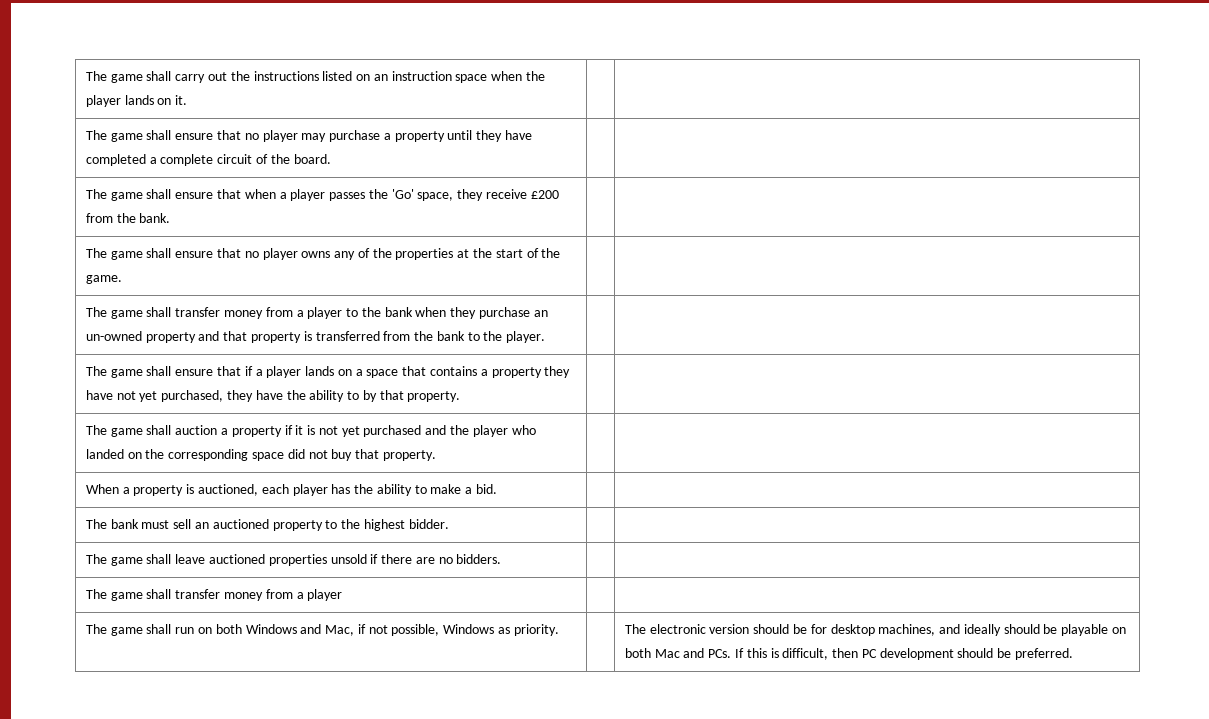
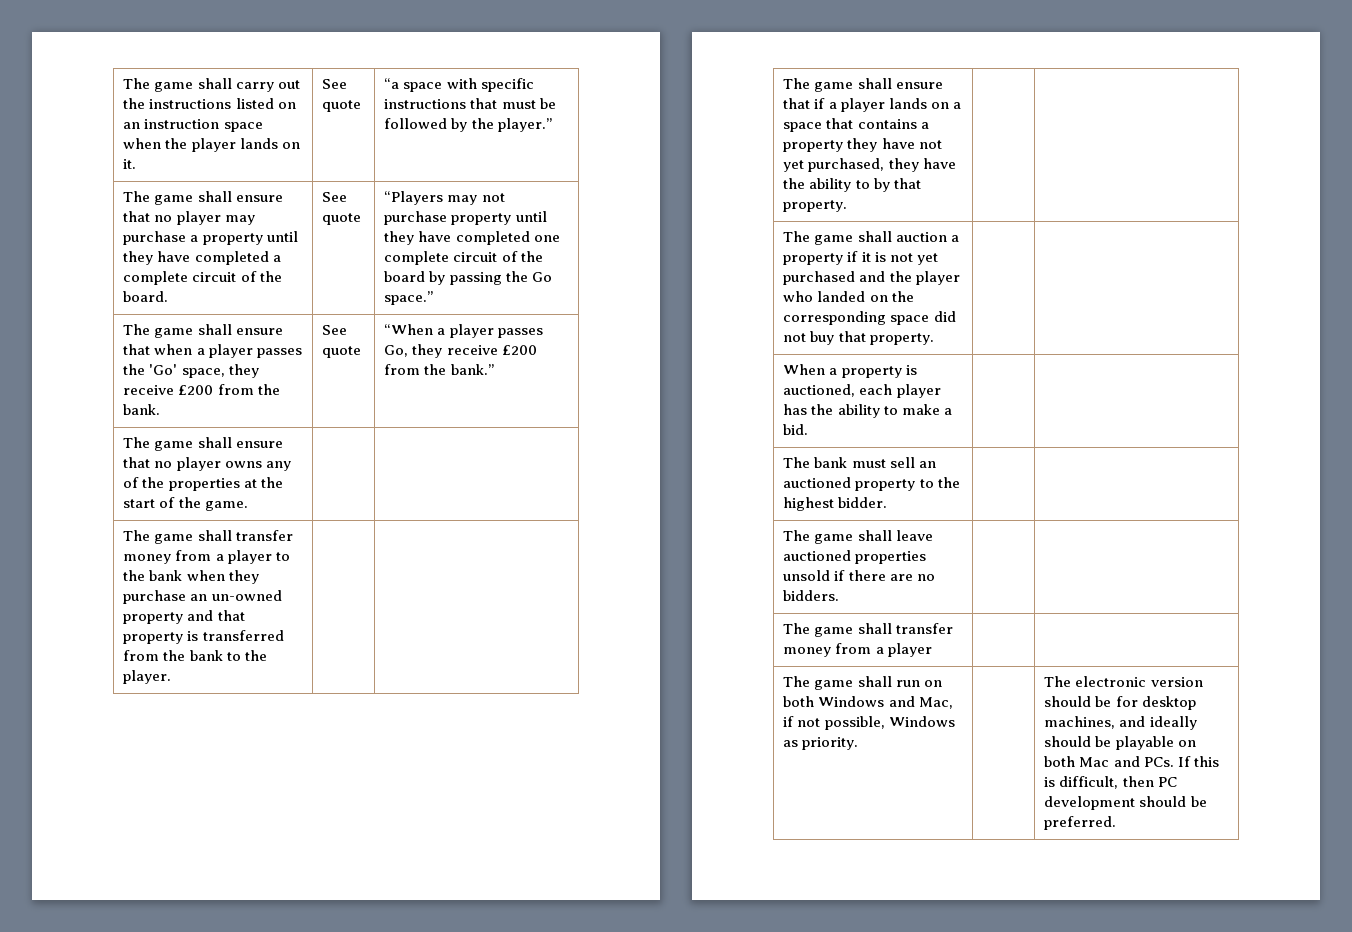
(188, 100) | -> [322,79,348,89] [322,100,362,112] [384,78,534,92] [384,98,556,109] [384,118,552,132] See quote | “a space with specific instructions that must be followed by the player.”
(331, 159) | -> [322,192,348,202] [322,213,362,225] [384,191,505,205] [384,211,547,225] [384,231,560,245] [384,251,543,265] [384,271,552,285] [384,291,434,305] See quote | “Players may not purchase property until they have completed one complete circuit of the board by passing the Go space.”
(171, 218) | -> [322,325,348,335] [322,346,362,358] [384,324,543,338] [384,344,537,358] [384,364,494,375] See quote | “When a player passes Go, they receive £200 from the bank.”

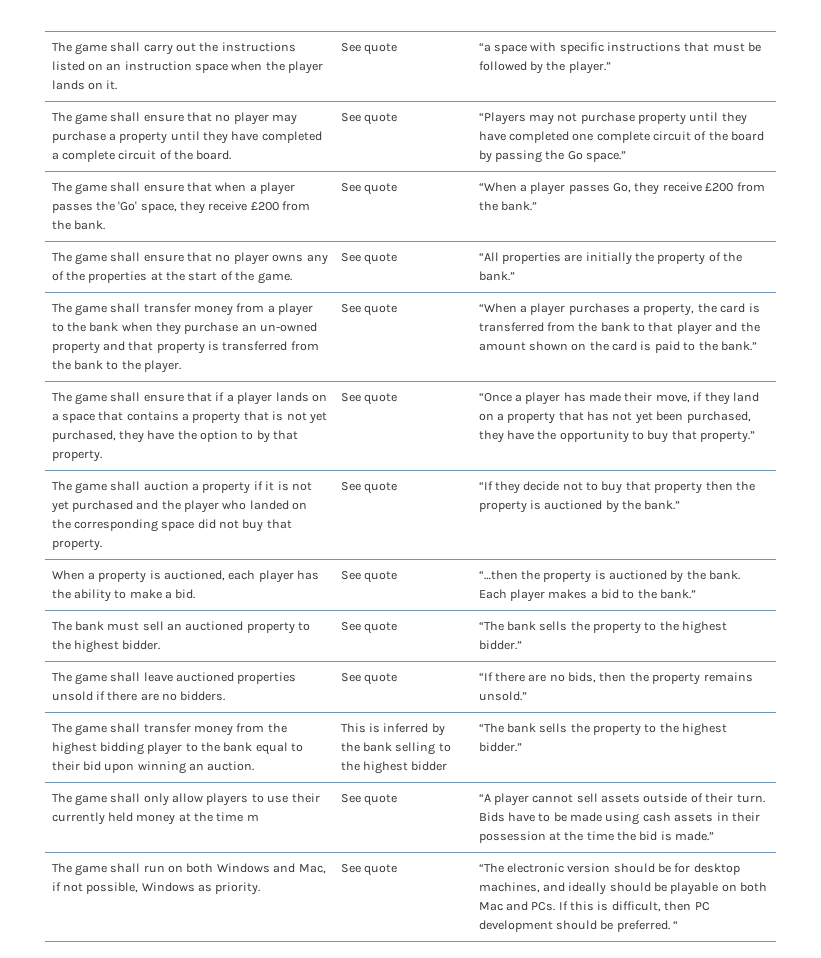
(248, 506) | -> [340,253,397,265] [478,252,743,265] [478,271,515,281] See quote | “All properties are initially the property of the bank.”
(172, 677) | -> [340,304,397,316] [478,303,760,316] [478,322,760,335] [478,341,757,353] See quote | “When a player purchases a property, the card is transferred from the bank to that player and the amount shown on the card is paid to the bank.”
[847,138,915,152] they have -> [243,411,284,421] that is
[809,178,852,192] ability -> [200,430,239,442] option
(848, 206) | -> [340,393,397,405] [478,392,759,405] [478,411,751,424] [478,430,756,443] See quote | “Once a player has made their move, if they land on a property that has not yet been purchased, they have the opportunity to buy that property.”
(934, 339) | -> [340,482,397,494] [478,481,755,494] [478,500,681,513] See quote | “If they decide not to buy that property then the property is auctioned by the bank.”
(809, 429) | -> [340,571,397,583] [478,570,741,583] [478,589,697,602] See quote | “…then the property is auctioned by the bank. Each player makes a bid to the bank.”
(888, 502) | -> [340,622,397,634] [478,621,728,634] [478,640,522,650] See quote | “The bank sells the property to the highest bidder.”
[783,623,953,637] [783,643,932,657] | // The game shall transfer money from a player | | -> [340,673,397,685] [478,672,753,685] [478,691,527,701] [51,723,287,736] [51,742,304,755] [51,761,255,774] [340,723,445,736] [340,742,451,755] [340,761,448,774] [478,723,728,736] [478,742,522,752] [51,793,320,806] [51,812,259,825] [340,794,397,806] [478,793,765,806] [478,812,760,825] [478,831,715,843] See quote | “If there are no bids, then the property remains unsold.” // The game shall transfer money from the highest bidding player to the bank equal to their bid upon winning an auction. | This is inferred by the bank selling to the highest bidder | “The bank sells the property to the highest bidder.” // The game shall only allow players to use their currently held money at the time m | See quote | “A player cannot sell assets outside of their turn. Bids have to be made using cash assets in their possession at the time the bid is made.”
[1044,676,1072,687] | The -> [340,864,397,876] [478,863,504,873] See quote | “The
(1117, 823) none -> [673,921,679,929] “

